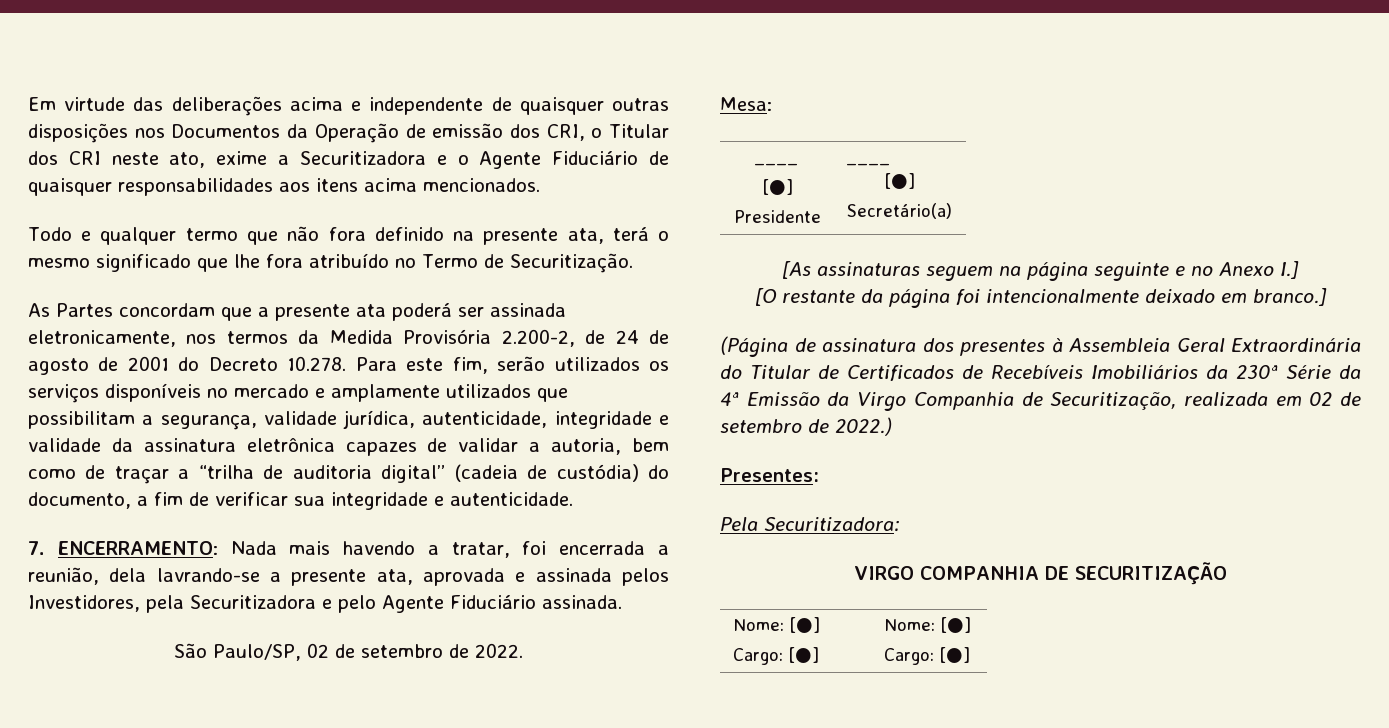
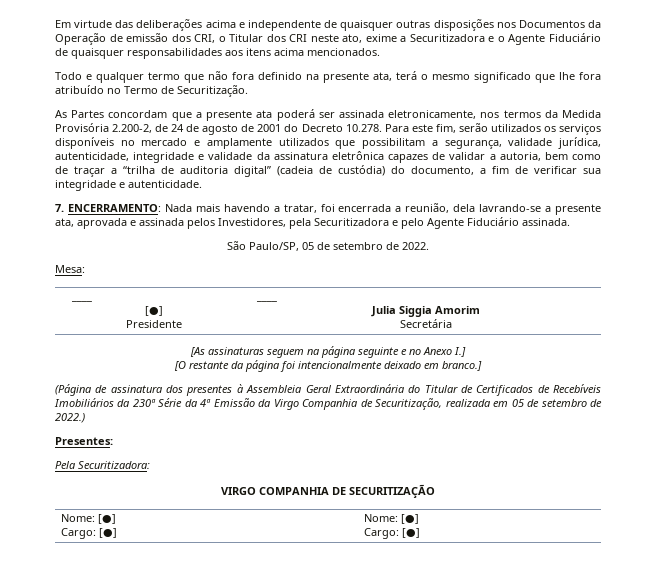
[307,643,329,658] 02 -> [302,242,314,250] 05
[884,173,915,189] [847,203,952,219] [●] // Secretário(a) -> [371,306,480,317] [400,319,452,328] Julia Siggia Amorim // Secretária
[1309,392,1333,406] 02 -> [511,399,524,407] 05

